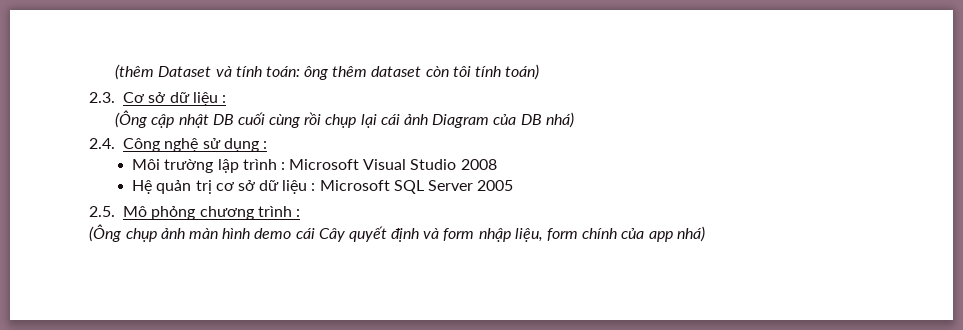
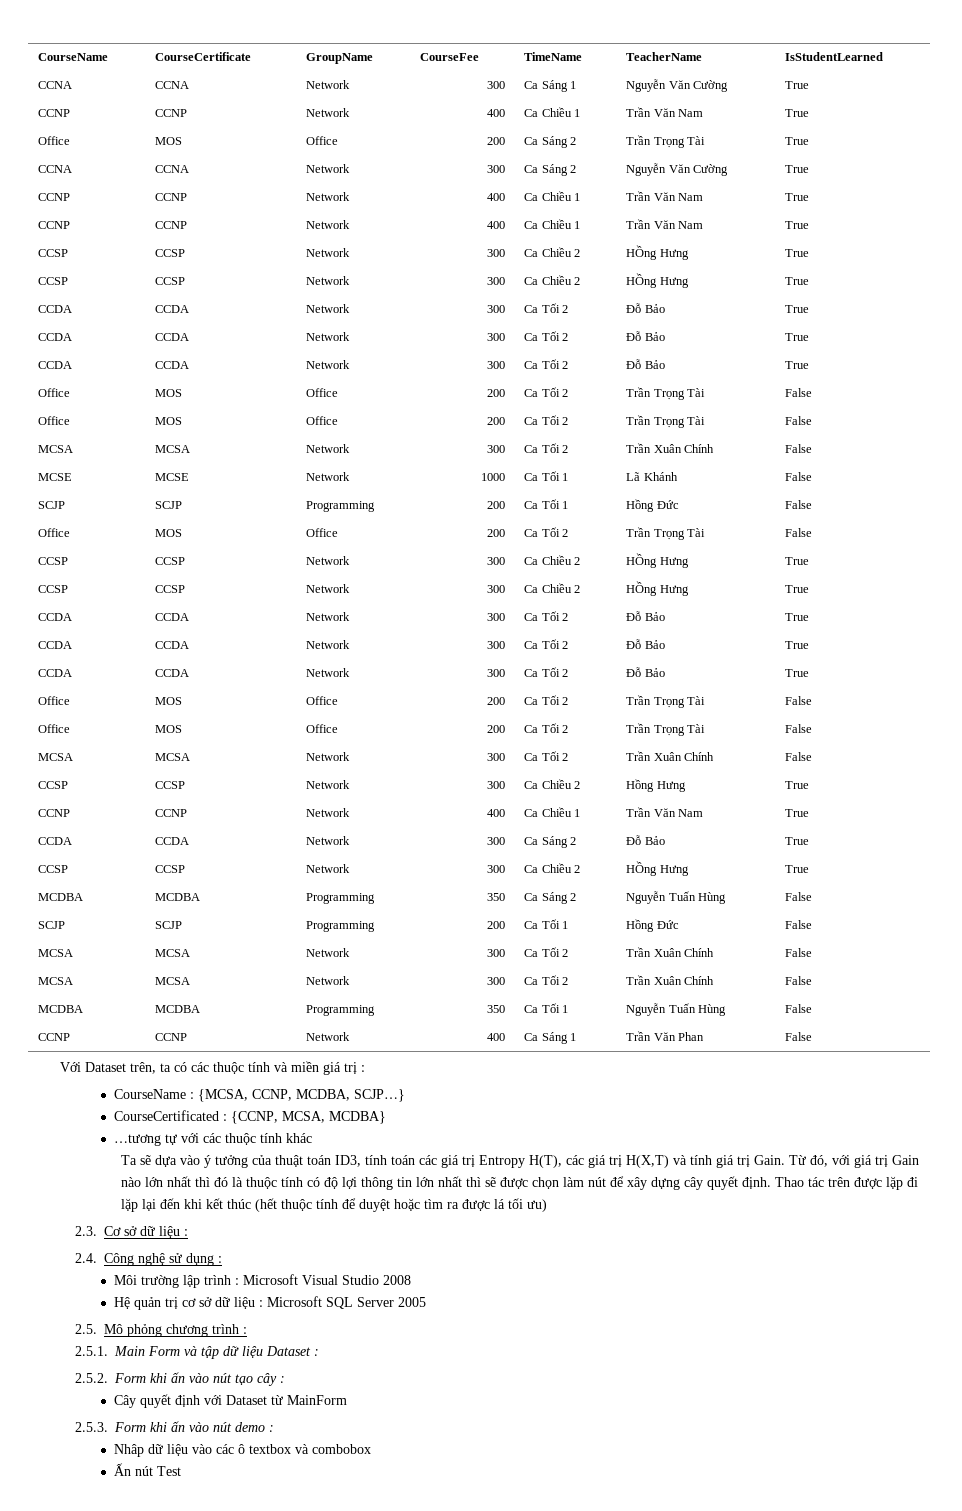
[115,64,540,80] (thêm Dataset và tính toán: ông thêm dataset còn tôi tính toán) -> [38,53,109,61] [155,52,252,61] [306,53,374,64] [420,53,480,61] [524,52,583,61] [626,52,703,61] [785,52,884,61] [38,81,73,89] [155,81,190,89] [306,80,351,89] [486,81,505,89] [524,80,577,92] [626,79,729,92] [785,81,810,89] [38,109,71,117] [155,109,188,117] [306,108,351,117] [486,109,505,117] [524,107,581,117] [626,107,704,117] [785,109,810,117] [38,136,71,145] [155,137,183,145] [306,136,339,145] [486,137,505,145] [524,136,577,148] [626,135,706,148] [785,137,810,145] [38,165,73,173] [155,165,190,173] [306,164,351,173] [486,165,505,173] [524,164,577,176] [626,163,729,176] [785,165,810,173] [38,193,71,201] [155,193,188,201] [306,192,351,201] [486,193,505,201] [524,191,581,201] [626,191,704,201] [785,193,810,201] [38,221,71,229] [155,221,188,229] [306,220,351,229] [486,221,505,229] [524,219,581,229] [626,219,704,229] [785,221,810,229] [38,249,69,257] [155,249,186,257] [306,248,351,257] [486,249,505,257] [524,247,581,257] [626,245,689,260] [785,249,810,257] [38,277,69,285] [155,277,186,285] [306,276,351,285] [486,277,505,285] [524,275,581,285] [626,273,689,288] [785,277,810,285] [38,305,73,313] [155,305,190,313] [306,304,351,313] [486,305,505,313] [524,303,569,313] [626,303,665,313] [785,305,810,313] [38,333,73,341] [155,333,190,341] [306,332,351,341] [486,333,505,341] [524,331,569,341] [626,331,665,341] [785,333,810,341] [38,361,73,369] [155,361,190,369] [306,360,351,369] [486,361,505,369] [524,359,569,369] [626,359,665,369] [785,361,810,369] [38,388,71,397] [155,389,183,397] [306,388,339,397] [486,389,505,397] [524,387,569,397] [626,387,706,400] [785,388,813,397] [38,416,71,425] [155,417,183,425] [306,416,339,425] [486,417,505,425] [524,415,569,425] [626,415,706,428] [785,416,813,425] [38,445,74,453] [155,445,191,453] [306,444,351,453] [486,445,505,453] [524,443,569,453] [626,443,715,453] [785,444,813,453] [38,473,73,481] [155,473,190,481] [306,472,351,481] [480,473,505,481] [524,471,569,481] [626,472,678,481] [785,472,813,481] [38,501,66,509] [155,501,183,509] [306,501,376,512] [486,501,505,509] [524,499,569,509] [626,499,679,512] [785,500,813,509] [38,528,71,537] [155,529,183,537] [306,528,339,537] [486,529,505,537] [524,527,569,537] [626,527,706,540] [785,528,813,537] [38,557,69,565] [155,557,186,565] [306,556,351,565] [486,557,505,565] [524,555,581,565] [626,553,689,568] [785,557,810,565] [38,585,69,593] [155,585,186,593] [306,584,351,593] [486,585,505,593] [524,583,581,593] [626,581,689,596] [785,585,810,593] [38,613,73,621] [155,613,190,621] [306,612,351,621] [486,613,505,621] [524,611,569,621] [626,611,665,621] [785,613,810,621] [38,641,73,649] [155,641,190,649] [306,640,351,649] [486,641,505,649] [524,639,569,649] [626,639,665,649] [785,641,810,649] [38,669,73,677] [155,669,190,677] [306,668,351,677] [486,669,505,677] [524,667,569,677] [626,667,665,677] [785,669,810,677] [38,696,71,705] [155,697,183,705] [306,696,339,705] [486,697,505,705] [524,695,569,705] [626,695,706,708] [785,696,813,705] [38,724,71,733] [155,725,183,733] [306,724,339,733] [486,725,505,733] [524,723,569,733] [626,723,706,736] [785,724,813,733] [38,753,74,761] [155,753,191,761] [306,752,351,761] [486,753,505,761] [524,751,569,761] [626,751,715,761] [785,752,813,761] [38,781,69,789] [155,781,186,789] [306,780,351,789] [486,781,505,789] [524,779,581,789] [626,779,686,792] [785,781,810,789] [38,809,71,817] [155,809,188,817] [306,808,351,817] [486,809,505,817] [524,807,581,817] [626,807,704,817] [785,809,810,817] [38,837,73,845] [155,837,190,845] [306,836,351,845] [486,837,505,845] [524,836,577,848] [626,835,665,845] [785,837,810,845] [38,865,69,873] [155,865,186,873] [306,864,351,873] [486,865,505,873] [524,863,581,873] [626,861,689,876] [785,865,810,873] [38,893,84,901] [155,893,201,901] [306,893,376,904] [486,893,505,901] [524,892,577,904] [626,891,727,904] [785,892,813,901] [38,921,66,929] [155,921,183,929] [306,921,376,932] [486,921,505,929] [524,919,569,929] [626,919,679,932] [785,920,813,929] [38,949,74,957] [155,949,191,957] [306,948,351,957] [486,949,505,957] [524,947,569,957] [626,947,715,957] [785,948,813,957] [38,977,74,985] [155,977,191,985] [306,976,351,985] [486,977,505,985] [524,975,569,985] [626,975,715,985] [785,976,813,985] [38,1005,84,1013] [155,1005,201,1013] [306,1005,376,1016] [486,1005,505,1013] [524,1003,569,1013] [626,1003,727,1016] [785,1004,813,1013] [38,1033,71,1041] [155,1033,188,1041] [306,1032,351,1041] [486,1033,505,1041] [524,1032,577,1044] [626,1031,705,1041] [785,1032,813,1041] [60,1061,366,1075] [113,1089,405,1102] [113,1110,386,1124] [113,1133,312,1146] [121,1155,920,1168] [121,1176,919,1190] [121,1198,548,1212] CourseName | CourseCertificate | GroupName | CourseFee | TimeName | TeacherName | IsStudentLearned // CCNA | CCNA | Network | 300 | Ca Sáng 1 | Nguyễn Văn Cường | True // CCNP | CCNP | Network | 400 | Ca Chiều 1 | Trần Văn Nam | True // Office | MOS | Office | 200 | Ca Sáng 2 | Trần Trọng Tài | True // CCNA | CCNA | Network | 300 | Ca Sáng 2 | Nguyễn Văn Cường | True // CCNP | CCNP | Network | 400 | Ca Chiều 1 | Trần Văn Nam | True // CCNP | CCNP | Network | 400 | Ca Chiều 1 | Trần Văn Nam | True // CCSP | CCSP | Network | 300 | Ca Chiều 2 | HỒng Hưng | True // CCSP | CCSP | Network | 300 | Ca Chiều 2 | HỒng Hưng | True // CCDA | CCDA | Network | 300 | Ca Tối 2 | Đỗ Bảo | True // CCDA | CCDA | Network | 300 | Ca Tối 2 | Đỗ Bảo | True // CCDA | CCDA | Network | 300 | Ca Tối 2 | Đỗ Bảo | True // Office | MOS | Office | 200 | Ca Tối 2 | Trần Trọng Tài | False // Office | MOS | Office | 200 | Ca Tối 2 | Trần Trọng Tài | False // MCSA | MCSA | Network | 300 | Ca Tối 2 | Trần Xuân Chính | False // MCSE | MCSE | Network | 1000 | Ca Tối 1 | Lã Khánh | False // SCJP | SCJP | Programming | 200 | Ca Tối 1 | Hồng Đức | False // Office | MOS | Office | 200 | Ca Tối 2 | Trần Trọng Tài | False // CCSP | CCSP | Network | 300 | Ca Chiều 2 | HỒng Hưng | True // CCSP | CCSP | Network | 300 | Ca Chiều 2 | HỒng Hưng | True // CCDA | CCDA | Network | 300 | Ca Tối 2 | Đỗ Bảo | True // CCDA | CCDA | Network | 300 | Ca Tối 2 | Đỗ Bảo | True // CCDA | CCDA | Network | 300 | Ca Tối 2 | Đỗ Bảo | True // Office | MOS | Office | 200 | Ca Tối 2 | Trần Trọng Tài | False // Office | MOS | Office | 200 | Ca Tối 2 | Trần Trọng Tài | False // MCSA | MCSA | Network | 300 | Ca Tối 2 | Trần Xuân Chính | False // CCSP | CCSP | Network | 300 | Ca Chiều 2 | Hồng Hưng | True // CCNP | CCNP | Network | 400 | Ca Chiều 1 | Trần Văn Nam | True // CCDA | CCDA | Network | 300 | Ca Sáng 2 | Đỗ Bảo | True // CCSP | CCSP | Network | 300 | Ca Chiều 2 | HỒng Hưng | True // MCDBA | MCDBA | Programming | 350 | Ca Sáng 2 | Nguyễn Tuấn Hùng | False // SCJP | SCJP | Programming | 200 | Ca Tối 1 | Hồng Đức | False // MCSA | MCSA | Network | 300 | Ca Tối 2 | Trần Xuân Chính | False // MCSA | MCSA | Network | 300 | Ca Tối 2 | Trần Xuân Chính | False // MCDBA | MCDBA | Programming | 350 | Ca Tối 1 | Nguyễn Tuấn Hùng | False // CCNP | CCNP | Network | 400 | Ca Sáng 1 | Trần Văn Phan | False // Với Dataset trên, ta có các thuộc tính và miền giá trị : // CourseName : {MCSA, CCNP, MCDBA, SCJP…} // CourseCertificated : {CCNP, MCSA, MCDBA} // …tương tự với các thuộc tính khác // Ta sẽ dựa vào ý tưởng của thuật toán ID3, tính toán các giá trị Entropy H(T), các giá trị H(X,T) và tính giá trị Gain. Từ đó, với giá trị Gain nào lớn nhất thì đó là thuộc tính có độ lợi thông tin lớn nhất thì sẽ được chọn làm nút để xây dựng cây quyết định. Thao tác trên được lặp đi lặp lại đến khi kết thúc (hết thuộc tính để duyệt hoặc tìm ra được lá tối ưu)
[115,110,574,128] // (Ông cập nhật DB cuối cùng rồi chụp lại cái ảnh Diagram của DB nhá) -> (188, 1232) none
[89,224,705,242] (Ông chụp ảnh màn hình demo cái Cây quyết định và form nhập liệu, form chính của app nhá) -> [74,1346,319,1359] [74,1372,285,1386] [113,1394,347,1408] [74,1421,274,1432] [113,1444,371,1457] [113,1463,181,1476] 2.5.1. Main Form và tập dữ liệu Dataset : // 2.5.2. Form khi ấn vào nút tạo cây : // Cây quyết định với Dataset từ MainForm // 2.5.3. Form khi ấn vào nút demo : // Nhâp dữ liệu vào các ô textbox và combobox // Ấn nút Test

